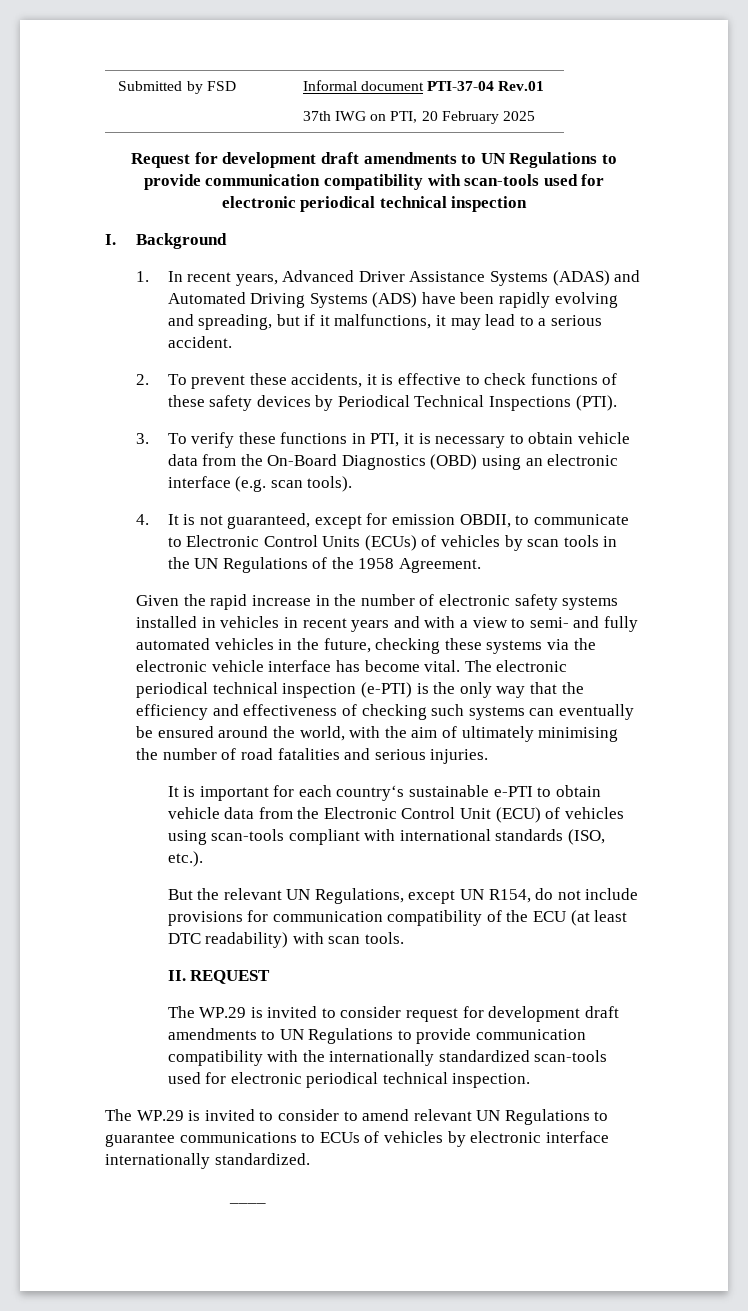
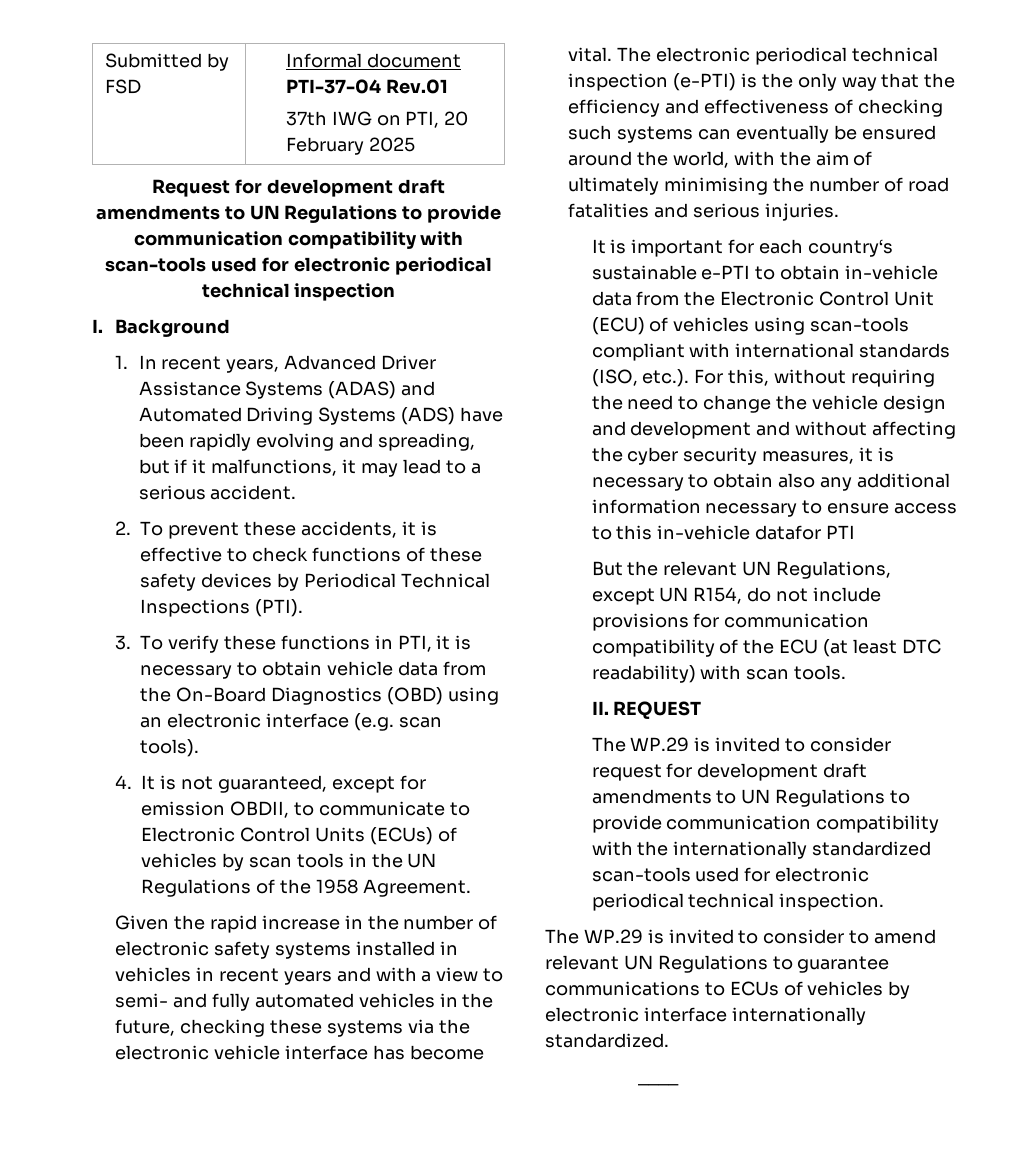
[167,807,220,819] vehicle -> [845,265,939,280] in-vehicle
(203, 859) none -> [694,369,935,387] [591,395,946,413] [591,421,957,439] [591,447,894,465] [591,473,950,491] [591,499,958,517] [591,525,856,540] For this, without requiring the need to change the vehicle design and development and without affecting the cyber security measures, it is necessary to obtain also any additional information necessary to ensure access to this in-vehicle datafor PTI

